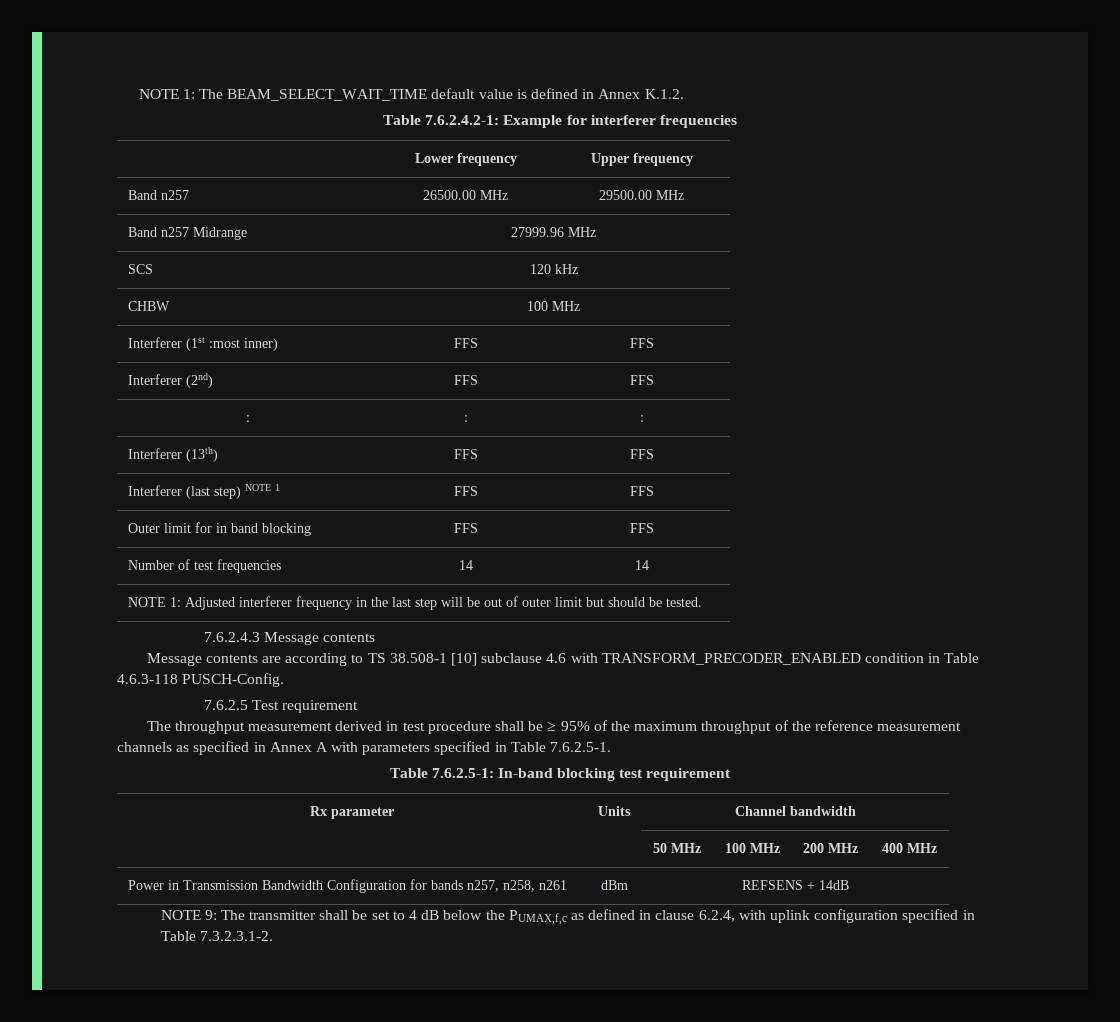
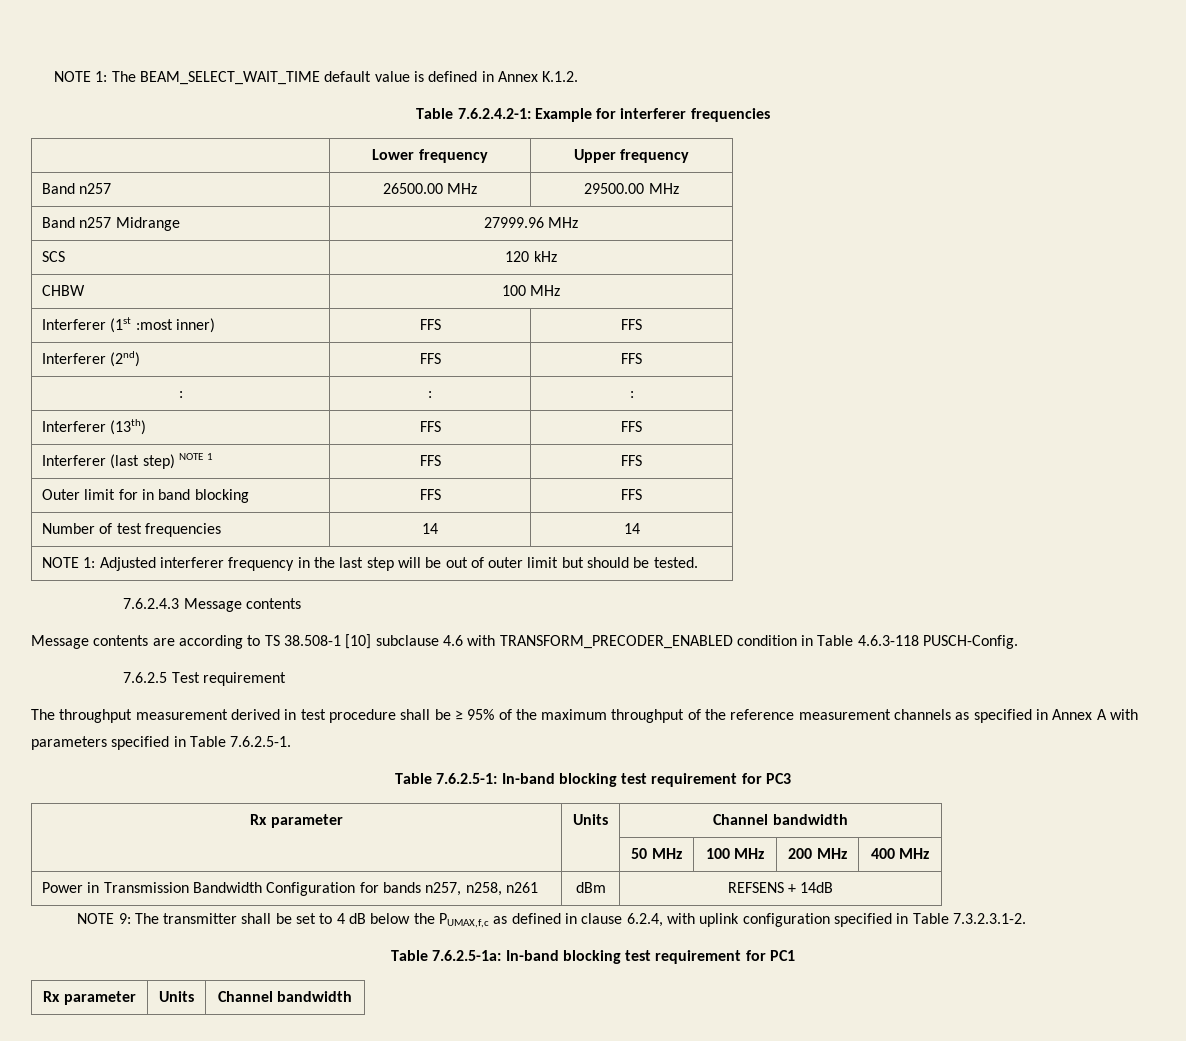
(732, 774) none -> [741,773,792,784] for PC3
(273, 936) none -> [390,950,796,964] [43,991,136,1005] [159,991,194,1002] [217,991,353,1002] // Table 7.6.2.5-1a: In-band blocking test requirement for PC1 // Rx parameter | Units | Channel bandwidth

